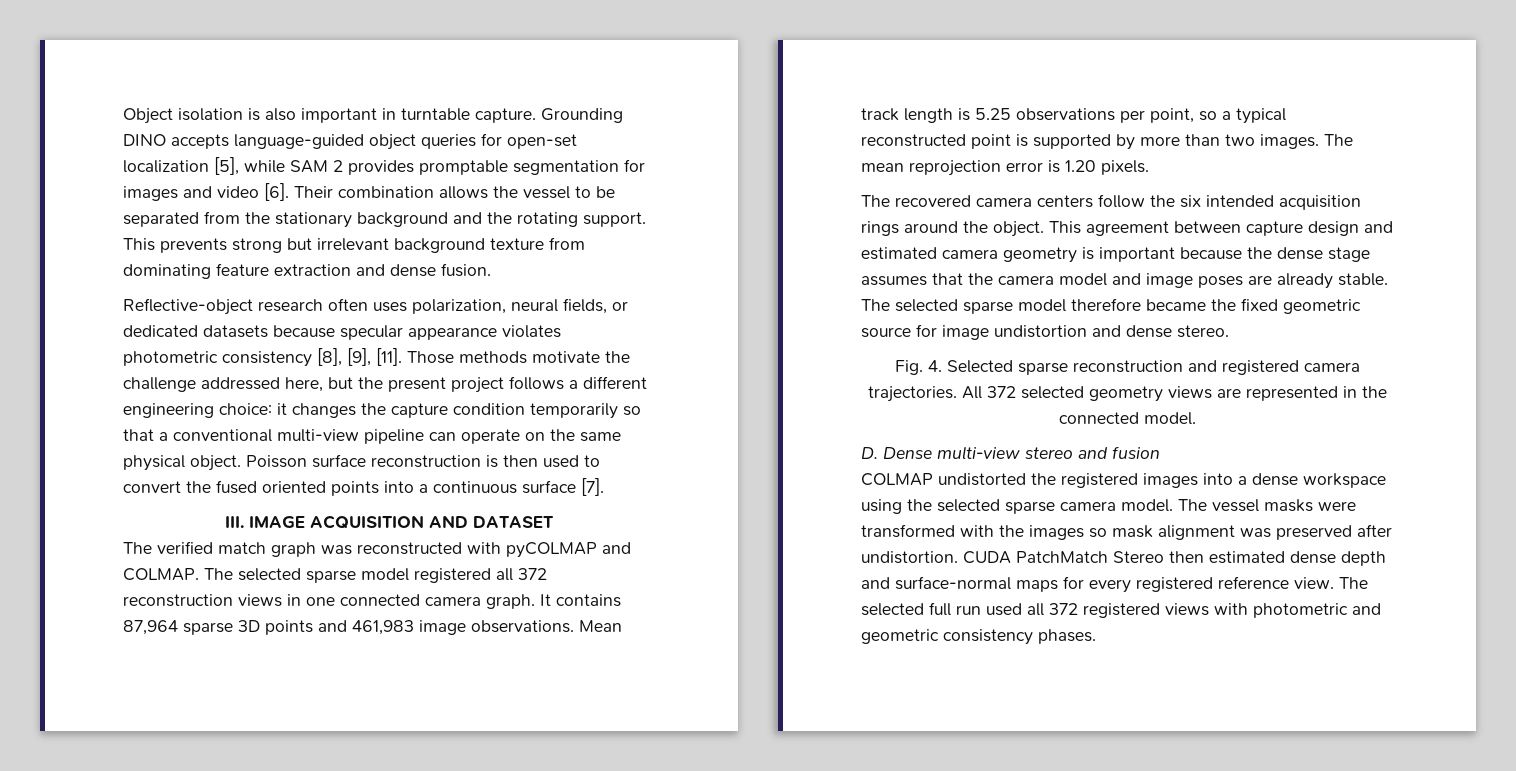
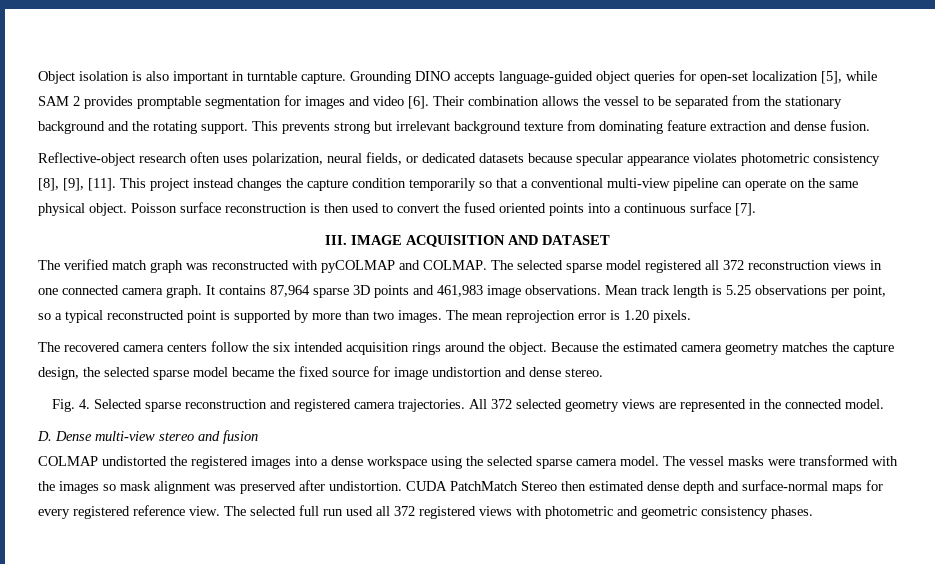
[407,351,630,364] [123,376,647,393] [123,403,287,418] Those methods motivate the challenge addressed here, but the present project follows a different engineering choice: it -> [120,178,234,191] This project instead
[1049,221,1393,236] [861,247,1370,263] [861,273,1388,289] [861,298,1141,314] This agreement between capture design and estimated camera geometry is important because the dense stage assumes that the camera model and image poses are already stable. The selected sparse model therefore -> [551,342,894,355] [38,367,228,380] Because the estimated camera geometry matches the capture design, the selected sparse model
[1283,299,1361,314] geometric -> (329, 371) none

